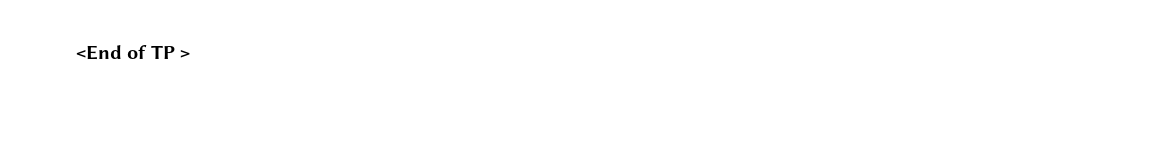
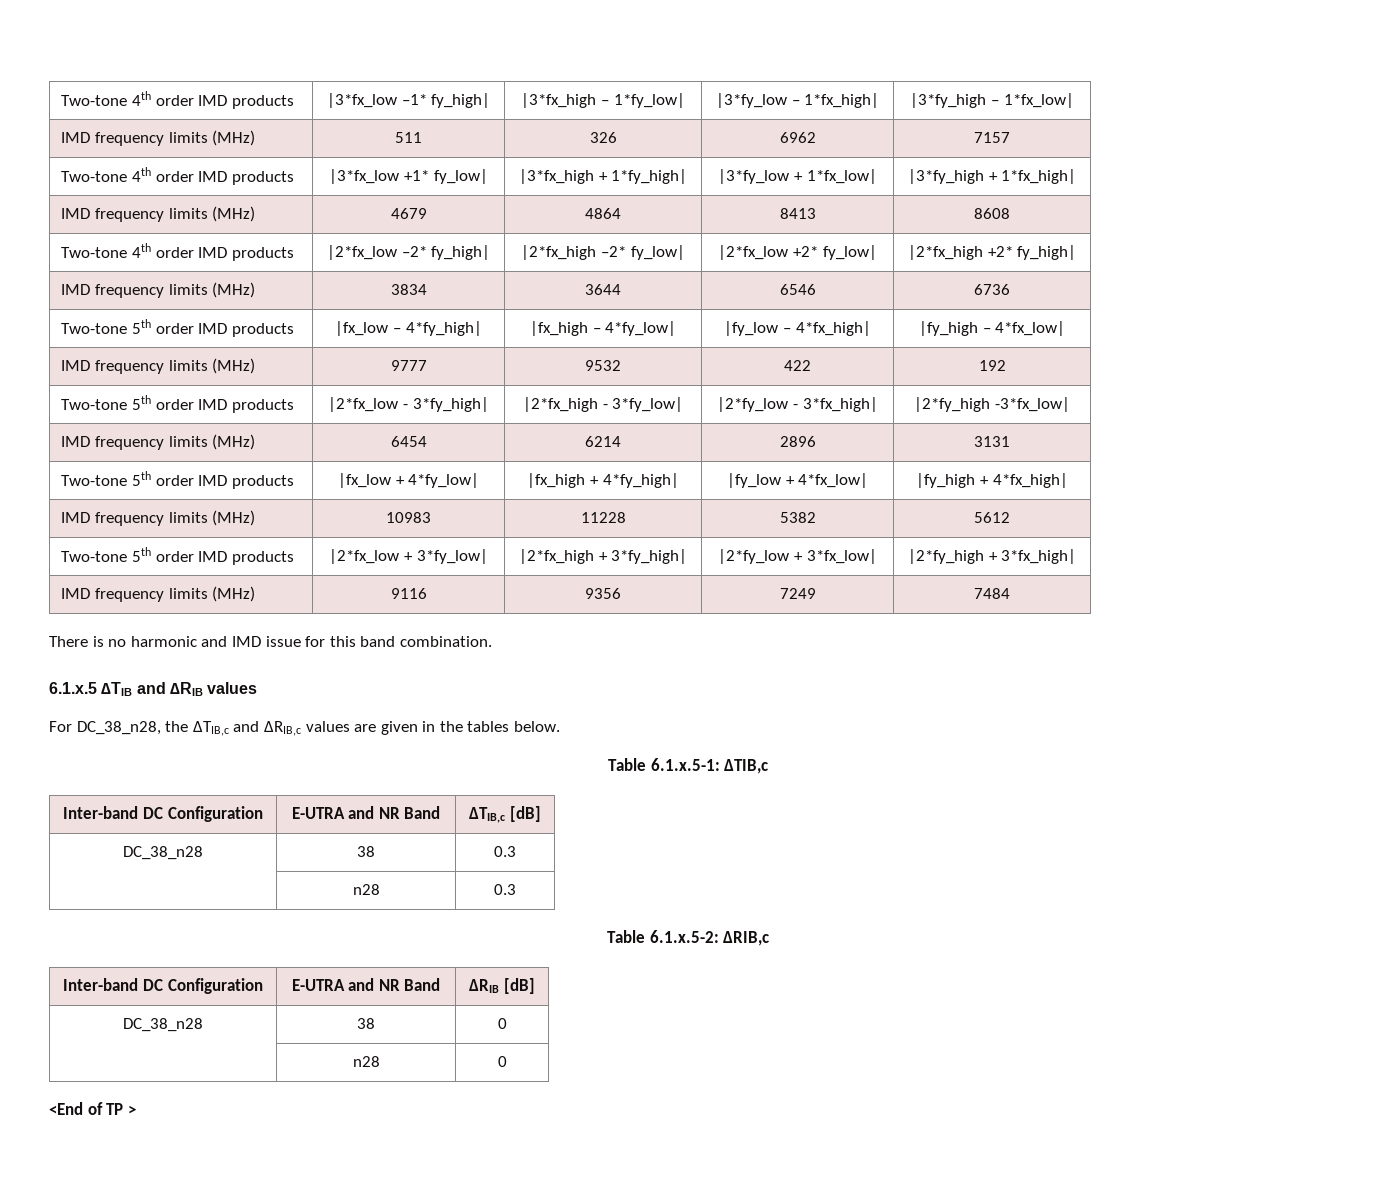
(76, 52) none -> [61,91,294,109] [326,93,491,108] [521,93,685,108] [715,93,880,108] [910,93,1074,108] [61,130,256,146] [395,132,422,143] [589,132,617,143] [779,132,816,143] [974,132,1010,143] [61,167,294,185] [329,169,488,184] [518,169,688,184] [718,169,877,184] [907,169,1077,184] [61,206,256,222] [390,208,427,219] [585,208,621,219] [779,208,816,219] [974,208,1010,219] [61,243,294,261] [326,245,491,260] [521,245,685,260] [718,245,877,260] [907,245,1077,260] [61,282,256,298] [390,284,427,295] [585,284,621,295] [779,284,816,295] [974,284,1010,295] [61,319,294,337] [335,321,482,336] [529,321,677,336] [724,321,871,336] [918,321,1066,336] [61,358,256,374] [390,360,427,371] [585,360,621,371] [784,360,811,371] [978,360,1006,371] [61,395,294,413] [328,397,489,412] [522,397,684,412] [717,397,878,412] [914,397,1070,412] [61,434,256,450] [390,436,427,447] [585,436,621,447] [779,436,816,447] [974,436,1010,447] [61,471,294,489] [337,473,480,488] [527,473,679,488] [726,473,869,488] [916,473,1068,488] [61,510,256,526] [386,512,431,523] [580,512,626,523] [779,512,816,523] [974,512,1010,523] [61,547,294,565] [329,549,488,564] [518,549,688,564] [718,549,877,564] [907,549,1077,564] [61,586,256,602] [390,588,427,599] [585,588,621,599] [779,588,816,599] [974,588,1010,599] [49,636,492,647] [49,682,258,696] [49,721,561,736] [607,758,769,774] [63,806,263,822] [291,806,441,819] [469,806,541,823] [123,846,203,860] [357,846,375,857] [494,846,516,857] [352,884,380,895] [494,884,516,895] [606,930,770,946] [63,978,263,994] [291,978,441,991] [469,978,535,994] [123,1018,203,1032] [357,1018,375,1029] [497,1018,507,1029] [352,1056,380,1067] [497,1056,507,1067] Two-tone 4th order IMD products | |3*fx_low –1* fy_high| | |3*fx_high – 1*fy_low| | |3*fy_low – 1*fx_high| | |3*fy_high – 1*fx_low| // IMD frequency limits (MHz) | 511 | 326 | 6962 | 7157 // Two-tone 4th order IMD products | |3*fx_low +1* fy_low| | |3*fx_high + 1*fy_high| | |3*fy_low + 1*fx_low| | |3*fy_high + 1*fx_high| // IMD frequency limits (MHz) | 4679 | 4864 | 8413 | 8608 // Two-tone 4th order IMD products | |2*fx_low –2* fy_high| | |2*fx_high –2* fy_low| | |2*fx_low +2* fy_low| | |2*fx_high +2* fy_high| // IMD frequency limits (MHz) | 3834 | 3644 | 6546 | 6736 // Two-tone 5th order IMD products | |fx_low – 4*fy_high| | |fx_high – 4*fy_low| | |fy_low – 4*fx_high| | |fy_high – 4*fx_low| // IMD frequency limits (MHz) | 9777 | 9532 | 422 | 192 // Two-tone 5th order IMD products | |2*fx_low - 3*fy_high| | |2*fx_high - 3*fy_low| | |2*fy_low - 3*fx_high| | |2*fy_high -3*fx_low| // IMD frequency limits (MHz) | 6454 | 6214 | 2896 | 3131 // Two-tone 5th order IMD products | |fx_low + 4*fy_low| | |fx_high + 4*fy_high| | |fy_low + 4*fx_low| | |fy_high + 4*fx_high| // IMD frequency limits (MHz) | 10983 | 11228 | 5382 | 5612 // Two-tone 5th order IMD products | |2*fx_low + 3*fy_low| | |2*fx_high + 3*fy_high| | |2*fy_low + 3*fx_low| | |2*fy_high + 3*fx_high| // IMD frequency limits (MHz) | 9116 | 9356 | 7249 | 7484 // There is no harmonic and IMD issue for this band combination. // 6.1.x.5 ∆TIB and ∆RIB values // For DC_38_n28, the ΔTIB,c and ΔRIB,c values are given in the tables below. // Table 6.1.x.5-1: ΔTIB,c // Inter-band DC Configuration | E-UTRA and NR Band | ΔTIB,c [dB] // DC_38_n28 | 38 | 0.3 // | n28 | 0.3 // Table 6.1.x.5-2: ΔRIB,c // Inter-band DC Configuration | E-UTRA and NR Band | ΔRIB [dB] // DC_38_n28 | 38 | 0 // | n28 | 0 //

